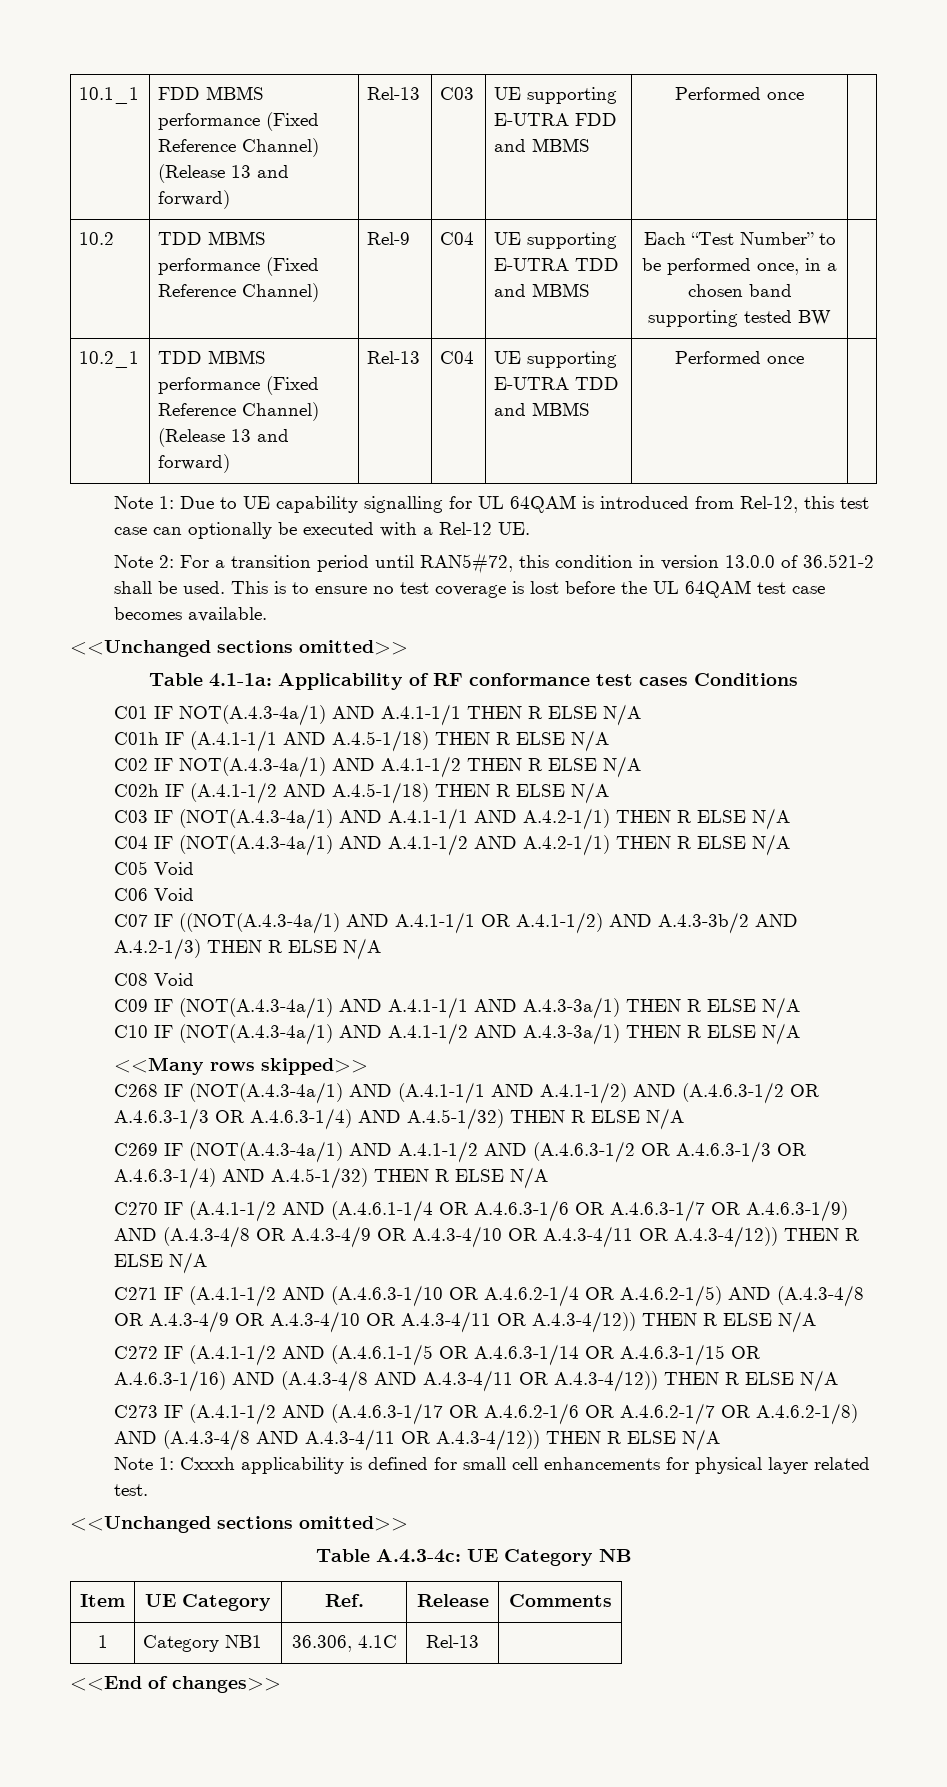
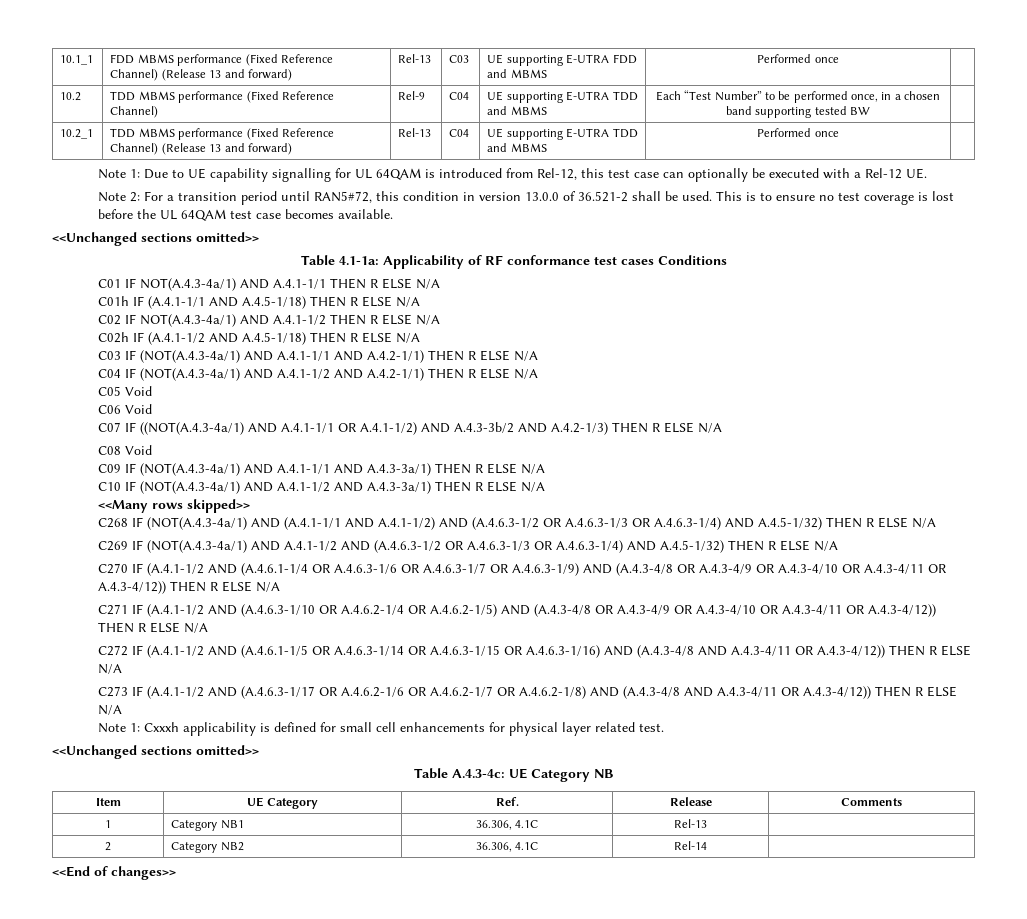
(479, 1641) none -> [105,842,111,851] [171,842,244,853] [475,842,539,852] [674,841,707,850] // 2 | Category NB2 | 36.306, 4.1C | Rel-14 |

